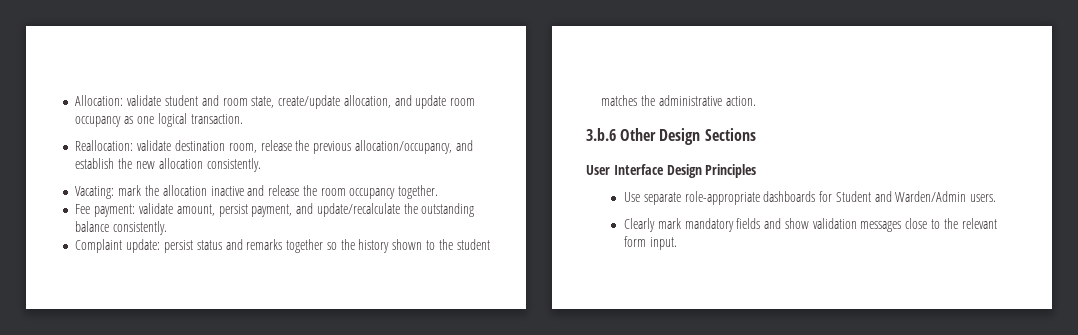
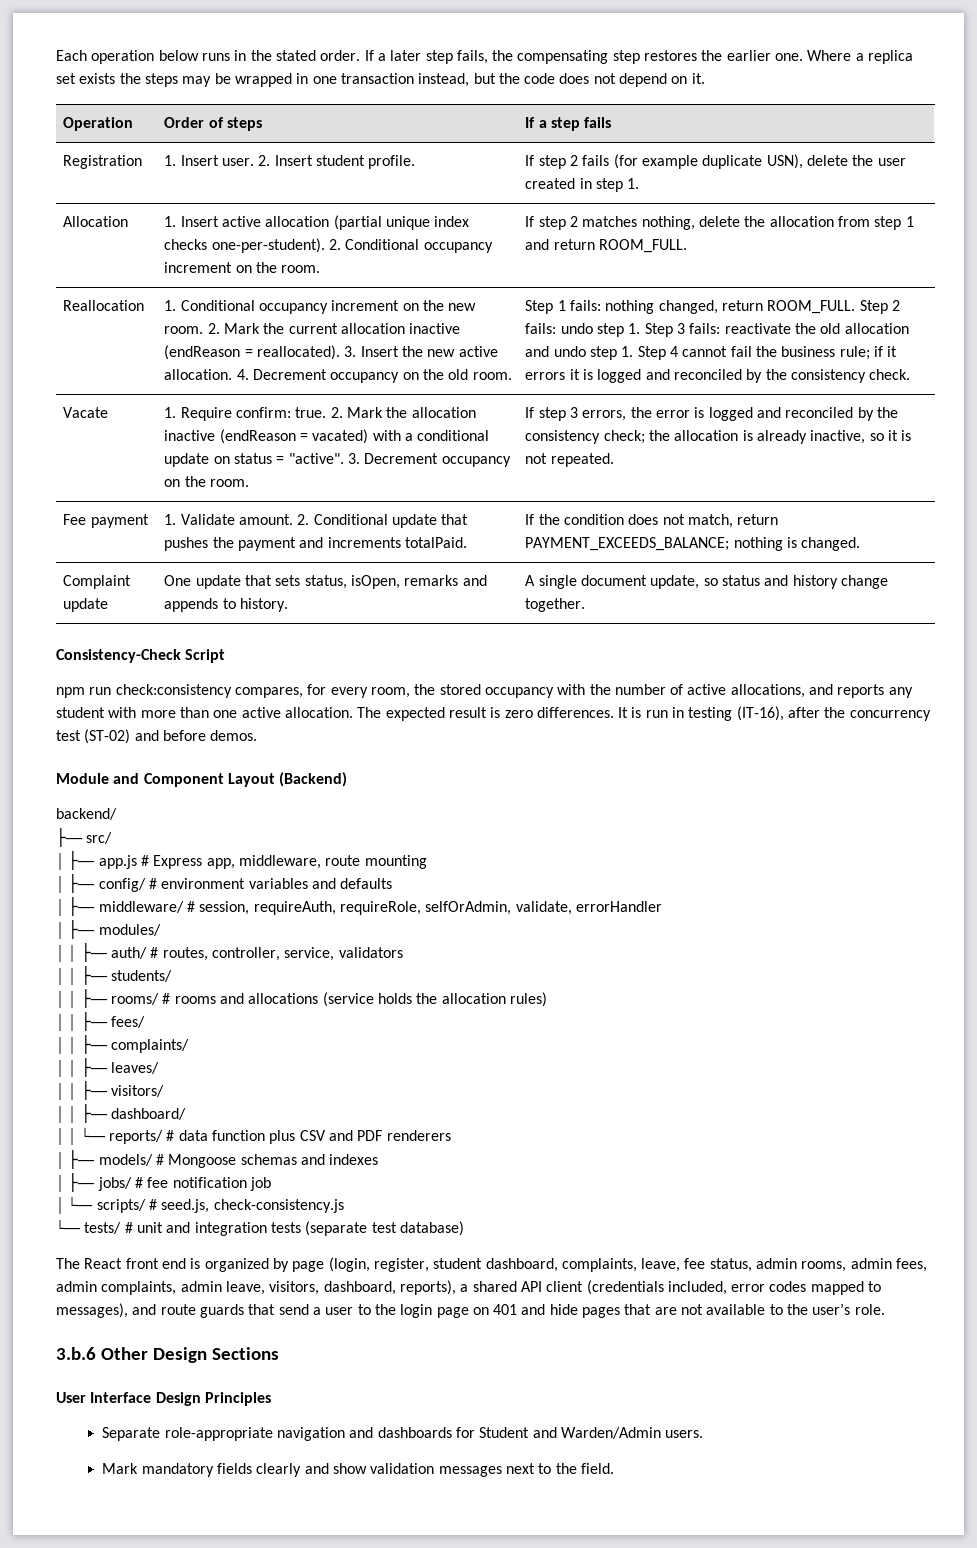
[75,95,476,109] [75,113,243,127] [75,140,473,154] [75,158,261,172] [75,185,439,199] [75,203,475,217] [75,221,168,235] [75,239,490,253] [601,95,756,106] Allocation: validate student and room state, create/update allocation, and update room occupancy as one logical transaction. // Reallocation: validate destination room, release the previous allocation/occupancy, and establish the new allocation consistently. // Vacating: mark the allocation inactive and release the room occupancy together. // Fee payment: validate amount, persist payment, and update/recalculate the outstanding balance consistently. // Complaint update: persist status and remarks together so the history shown to the student matches the administrative action. -> [56,50,914,64] [56,73,705,87] [63,117,134,131] [164,117,262,131] [525,117,612,131] [63,155,143,169] [164,155,416,169] [525,154,906,169] [525,178,640,192] [63,216,129,227] [164,215,470,230] [164,238,493,253] [164,262,321,273] [525,216,914,230] [525,239,687,253] [63,300,145,311] [164,300,477,314] [164,323,461,334] [164,345,498,360] [164,369,512,383] [525,300,900,314] [525,323,909,337] [525,346,898,360] [525,369,911,383] [63,407,109,418] [164,407,476,421] [164,429,490,444] [164,453,511,467] [164,476,249,487] [525,407,898,421] [525,430,912,444] [525,453,614,467] [63,514,149,528] [164,514,469,528] [164,537,467,551] [525,514,779,528] [525,537,861,551] [63,575,132,589] [63,598,109,612] [164,575,487,589] [164,598,288,612] [525,575,888,589] [525,598,586,612] [56,649,226,663] [56,684,913,698] [56,706,931,721] [56,729,258,744] [56,772,348,787] [56,808,117,820] [56,827,113,847] [56,850,427,870] [56,873,393,893] [56,896,662,916] [56,919,161,939] [56,942,403,962] [56,965,172,985] [56,988,547,1008] [56,1011,145,1031] [56,1034,189,1054] [56,1057,159,1077] [56,1080,164,1100] [56,1103,186,1123] [56,1127,451,1145] [56,1149,379,1169] [56,1172,271,1192] [56,1196,344,1214] [56,1219,464,1236] [56,1257,928,1272] [56,1280,882,1295] [56,1303,885,1318] Each operation below runs in the stated order. If a later step fails, the compensating step restores the earlier one. Where a replica set exists the steps may be wrapped in one transaction instead, but the code does not depend on it. // Operation | Order of steps | If a step fails // Registration | 1. Insert user. 2. Insert student profile. | If step 2 fails (for example duplicate USN), delete the user created in step 1. // Allocation | 1. Insert active allocation (partial unique index checks one-per-student). 2. Conditional occupancy increment on the room. | If step 2 matches nothing, delete the allocation from step 1 and return ROOM_FULL. // Reallocation | 1. Conditional occupancy increment on the new room. 2. Mark the current allocation inactive (endReason = reallocated). 3. Insert the new active allocation. 4. Decrement occupancy on the old room. | Step 1 fails: nothing changed, return ROOM_FULL. Step 2 fails: undo step 1. Step 3 fails: reactivate the old allocation and undo step 1. Step 4 cannot fail the business rule; if it errors it is logged and reconciled by the consistency check. // Vacate | 1. Require confirm: true. 2. Mark the allocation inactive (endReason = vacated) with a conditional update on status = "active". 3. Decrement occupancy on the room. | If step 3 errors, the error is logged and reconciled by the consistency check; the allocation is already inactive, so it is not repeated. // Fee payment | 1. Validate amount. 2. Conditional update that pushes the payment and increments totalPaid. | If the condition does not match, return PAYMENT_EXCEEDS_BALANCE; nothing is changed. // Complaint update | One update that sets status, isOpen, remarks and appends to history. | A single document update, so status and history change together. // Consistency-Check Script // npm run check:consistency compares, for every room, the stored occupancy with the number of active allocations, and reports any student with more than one active allocation. The expected result is zero differences. It is run in testing (IT-16), after the concurrency test (ST-02) and before demos. // Module and Component Layout (Backend) // backend/ // ├── src/ // │ ├── app.js # Express app, middleware, route mounting // │ ├── config/ # environment variables and defaults // │ ├── middleware/ # session, requireAuth, requireRole, selfOrAdmin, validate, errorHandler // │ ├── modules/ // │ │ ├── auth/ # routes, controller, service, validators // │ │ ├── students/ // │ │ ├── rooms/ # rooms and allocations (service holds the allocation rules) // │ │ ├── fees/ // │ │ ├── complaints/ // │ │ ├── leaves/ // │ │ ├── visitors/ // │ │ ├── dashboard/ // │ │ └── reports/ # data function plus CSV and PDF renderers // │ ├── models/ # Mongoose schemas and indexes // │ ├── jobs/ # fee notification job // │ └── scripts/ # seed.js, check-consistency.js // └── tests/ # unit and integration tests (separate test database) // The React front end is organized by page (login, register, student dashboard, complaints, leave, fee status, admin rooms, admin fees, admin complaints, admin leave, visitors, dashboard, reports), a shared API client (credentials included, error codes mapped to messages), and route guards that send a user to the login page on 401 and hide pages that are not available to the user’s role.
[623,191,760,205] Use separate role-appropriate -> [102,1427,374,1441] Separate role-appropriate navigation and
[623,218,681,232] Clearly mark -> [102,1463,139,1474] Mark
(761, 223) none -> [256,1463,302,1477] clearly
[905,218,997,229] [623,236,677,250] close to the relevant form input. -> [505,1463,614,1474] next to the field.

